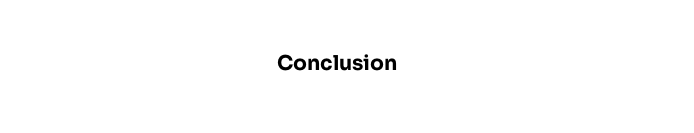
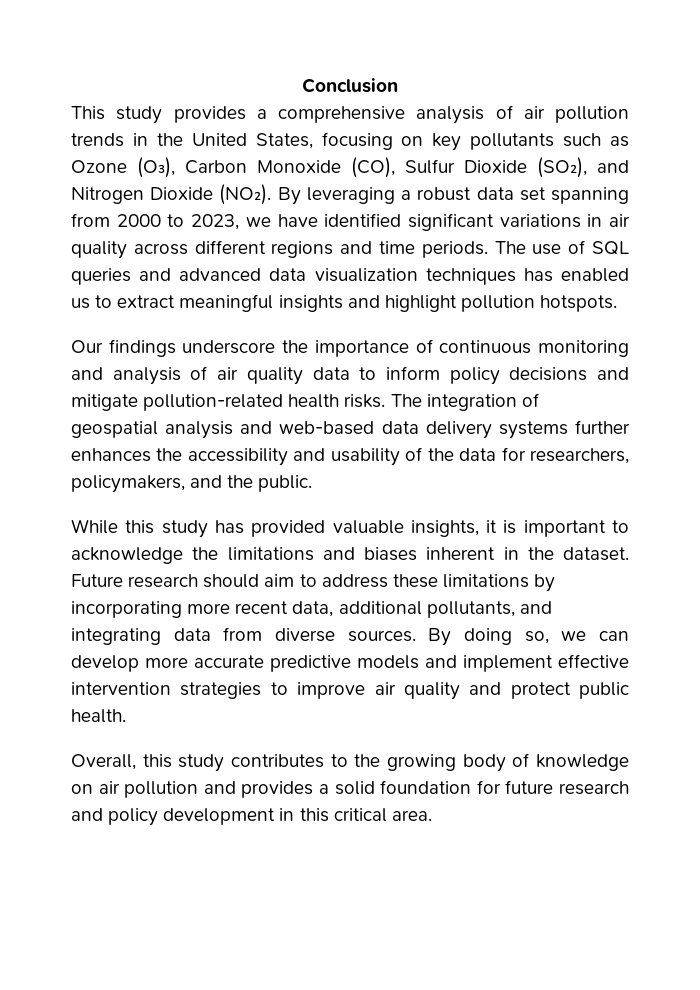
(397, 62) none -> [71,105,629,124] [71,132,629,151] [71,157,629,178] [71,184,629,205] [71,213,631,231] [71,240,629,259] [71,268,629,285] [71,294,618,312] [71,339,629,357] [71,366,629,385] [71,393,539,411] [71,420,631,439] [71,447,630,466] [71,475,313,493] [71,519,629,538] [71,547,629,564] [71,574,556,592] [71,601,552,618] [71,627,630,646] [71,654,629,672] [71,682,629,700] [71,709,126,723] [71,753,630,772] [71,780,630,798] [71,808,432,826] // This study provides a comprehensive analysis of air pollution trends in the United States, focusing on key pollutants such as Ozone (O₃), Carbon Monoxide (CO), Sulfur Dioxide (SO₂), and Nitrogen Dioxide (NO₂). By leveraging a robust data set spanning from 2000 to 2023, we have identified significant variations in air quality across different regions and time periods. The use of SQL queries and advanced data visualization techniques has enabled us to extract meaningful insights and highlight pollution hotspots. // Our findings underscore the importance of continuous monitoring and analysis of air quality data to inform policy decisions and mitigate pollution-related health risks. The integration of geospatial analysis and web-based data delivery systems further enhances the accessibility and usability of the data for researchers, policymakers, and the public. // While this study has provided valuable insights, it is important to acknowledge the limitations and biases inherent in the dataset. Future research should aim to address these limitations by incorporating more recent data, additional pollutants, and integrating data from diverse sources. By doing so, we can develop more accurate predictive models and implement effective intervention strategies to improve air quality and protect public health. // Overall, this study contributes to the growing body of knowledge on air pollution and provides a solid foundation for future research and policy development in this critical area.

